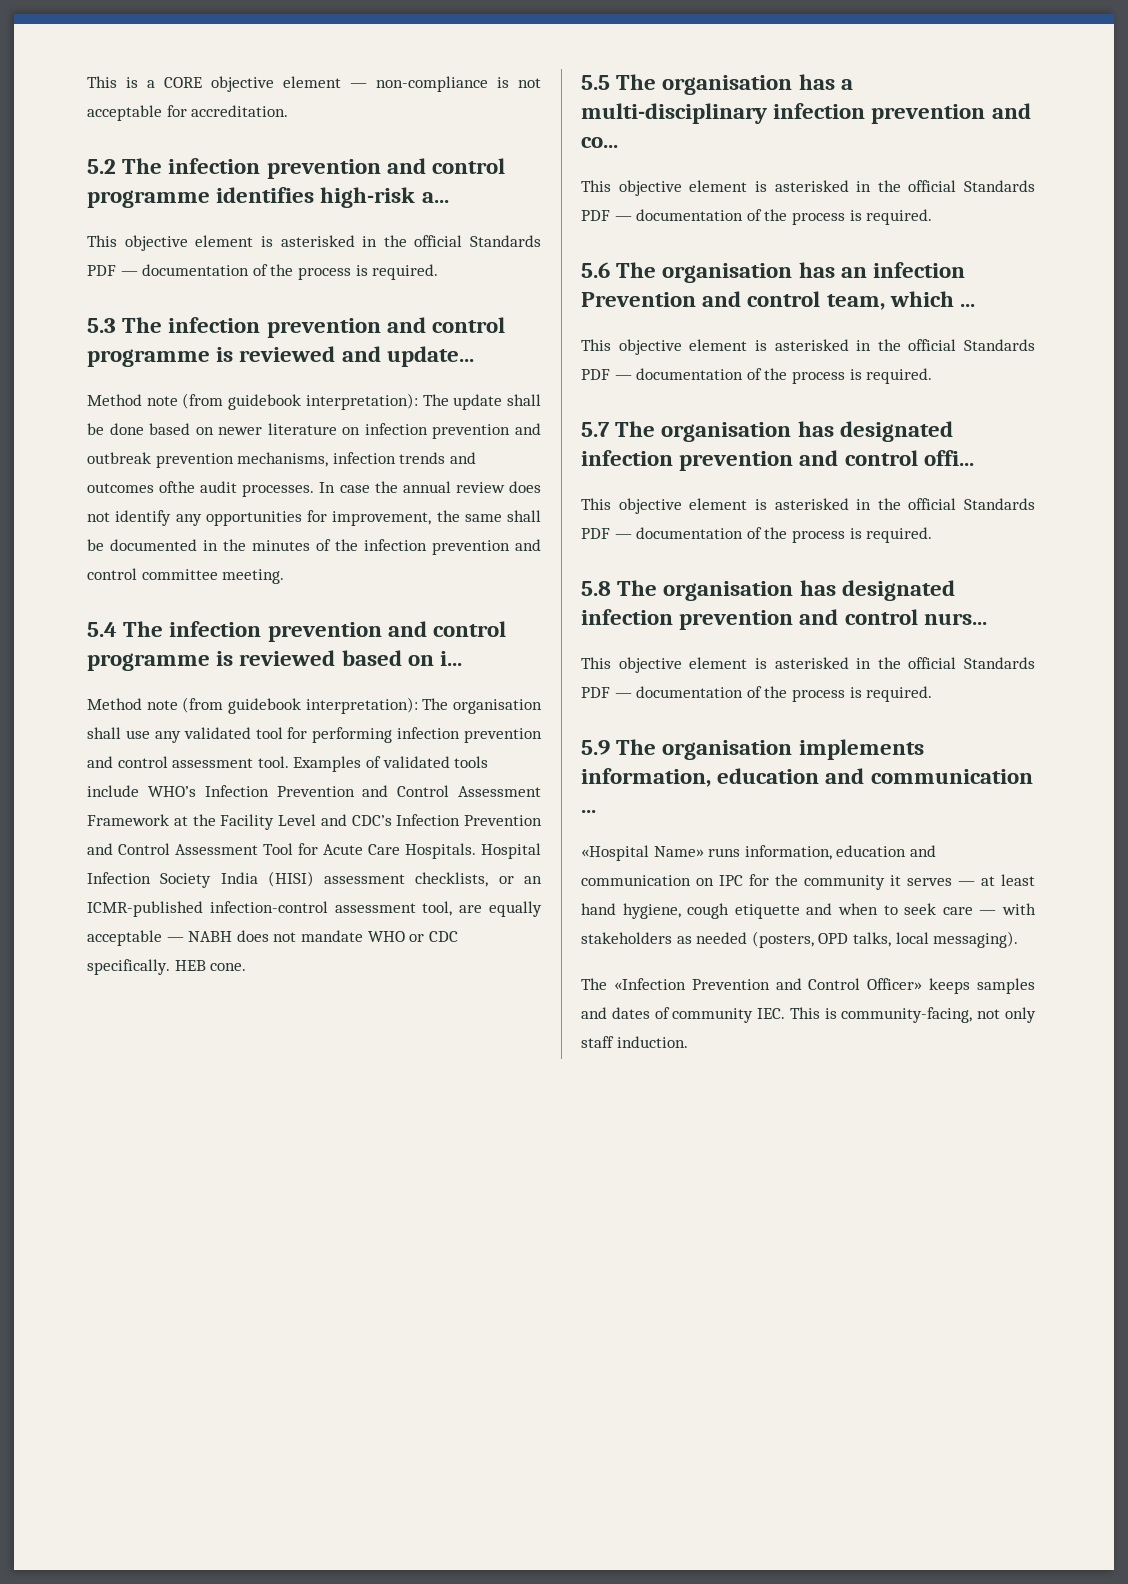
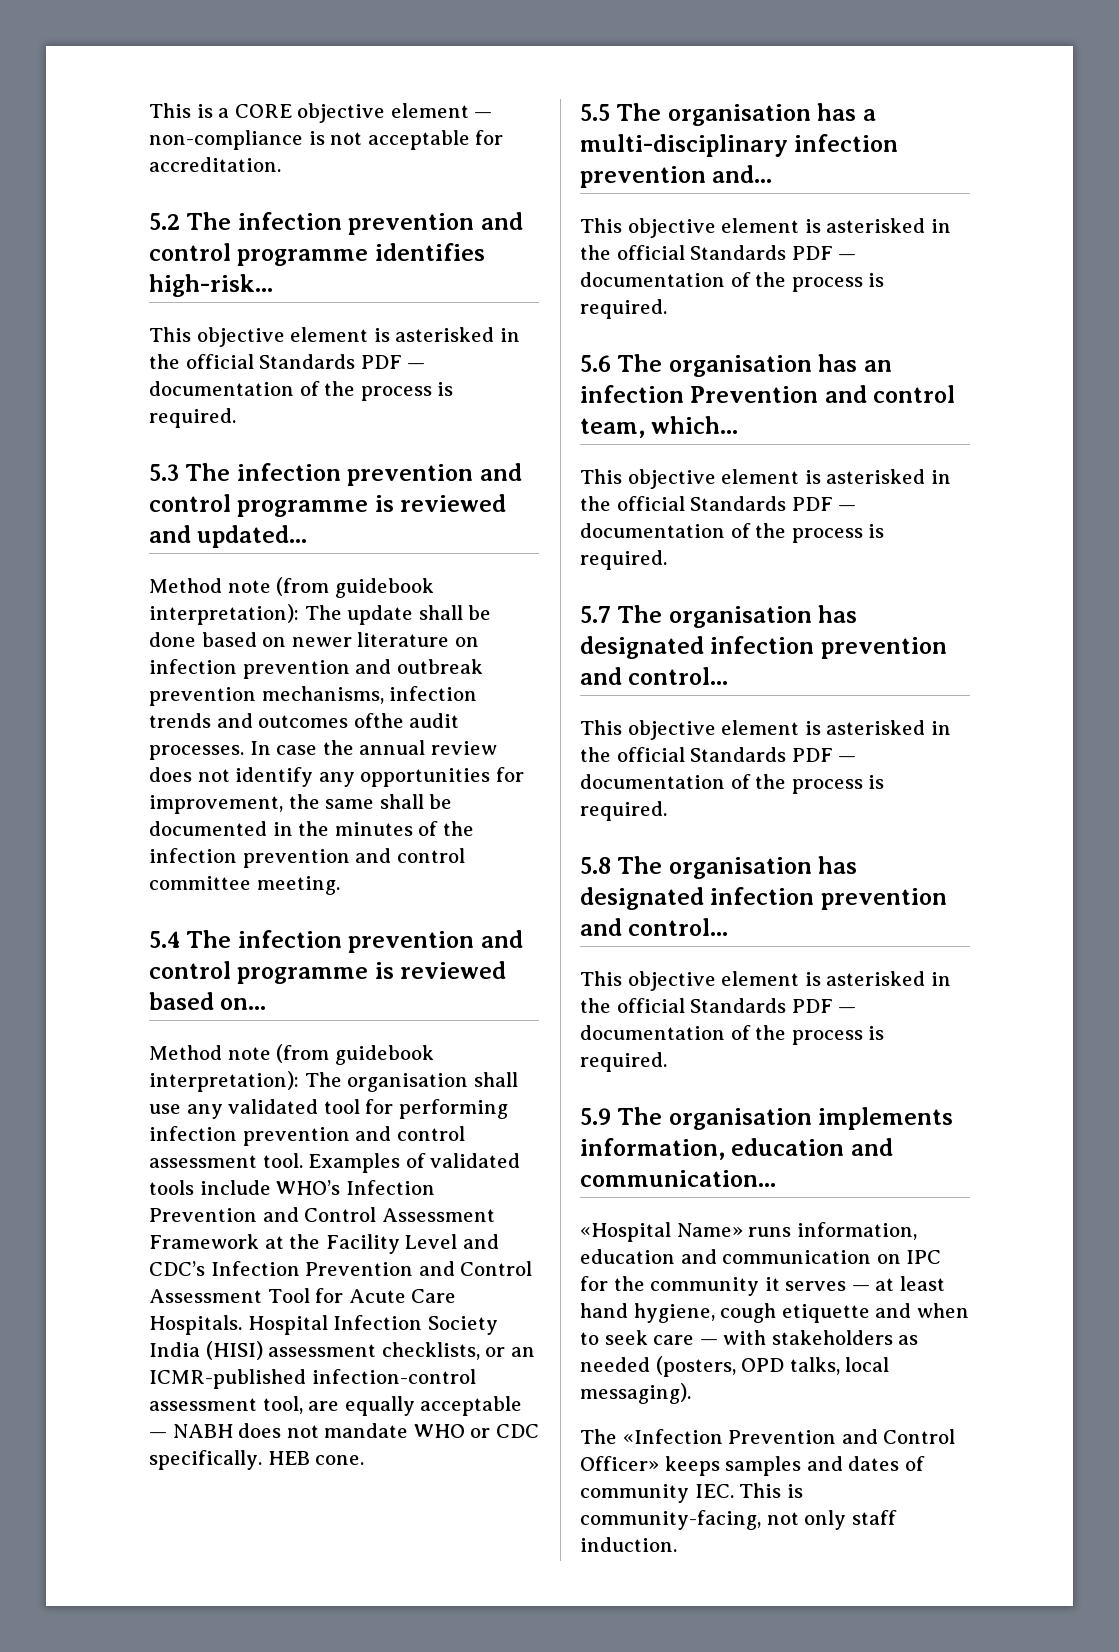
[320,187,449,208] high-risk a... -> [149,274,273,297] high-risk...
[386,346,474,367] update... -> [197,525,308,548] updated...
[407,651,463,666] on i... -> [220,998,267,1010] on...
[991,103,1031,119] [581,137,618,148] and co... -> [712,165,773,183] and...
[889,291,976,307] which ... -> [651,416,739,434] which...
[844,450,974,466] control offi... -> [628,667,729,685] control...
[844,609,987,625] control nurs... -> [628,918,729,936] control...
[870,769,1033,784] [581,810,596,813] communication ... -> [580,1170,776,1187] communication...

